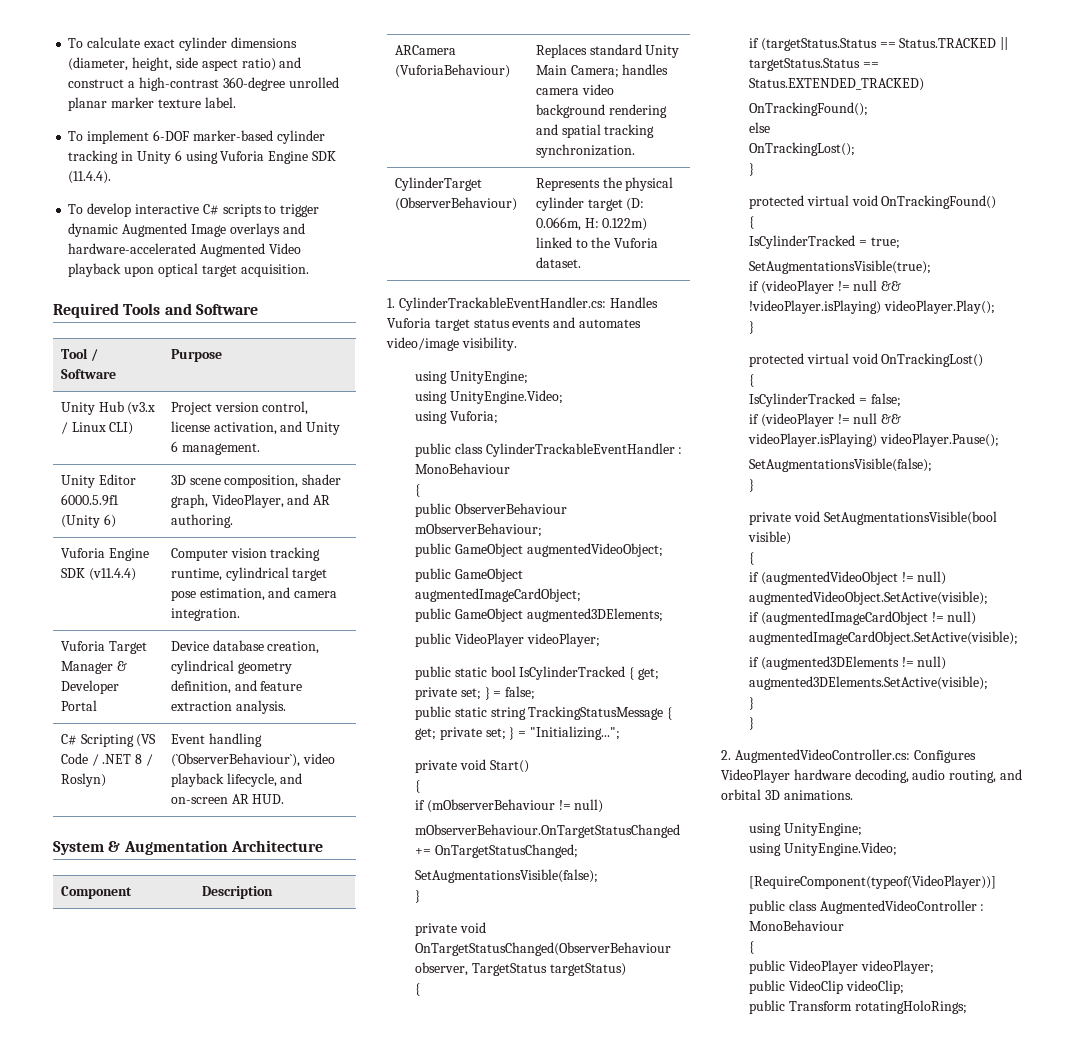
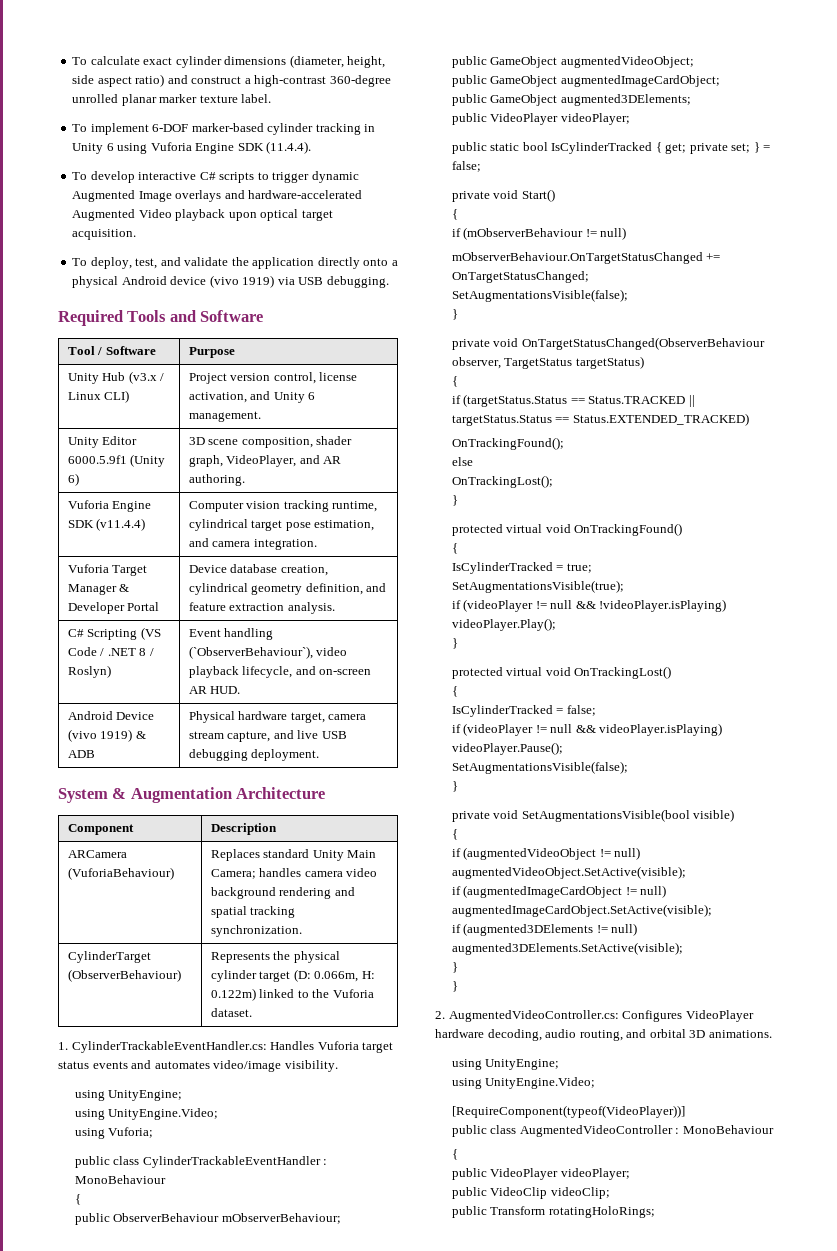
(309, 270) none -> [72,257,398,269] [72,275,389,288] // To deploy, test, and validate the application directly onto a physical Android device (vivo 1919) via USB debugging.
(285, 799) none -> [67,711,155,720] [67,729,146,742] [67,750,95,758] [188,711,367,723] [188,730,347,742] [188,749,320,761] // Android Device (vivo 1919) & ADB | Physical hardware target, camera stream capture, and live USB debugging deployment.
[414,706,673,720] [414,726,620,740] // public static string TrackingStatusMessage { get; private set; } = "Initializing..."; -> (481, 166) none

